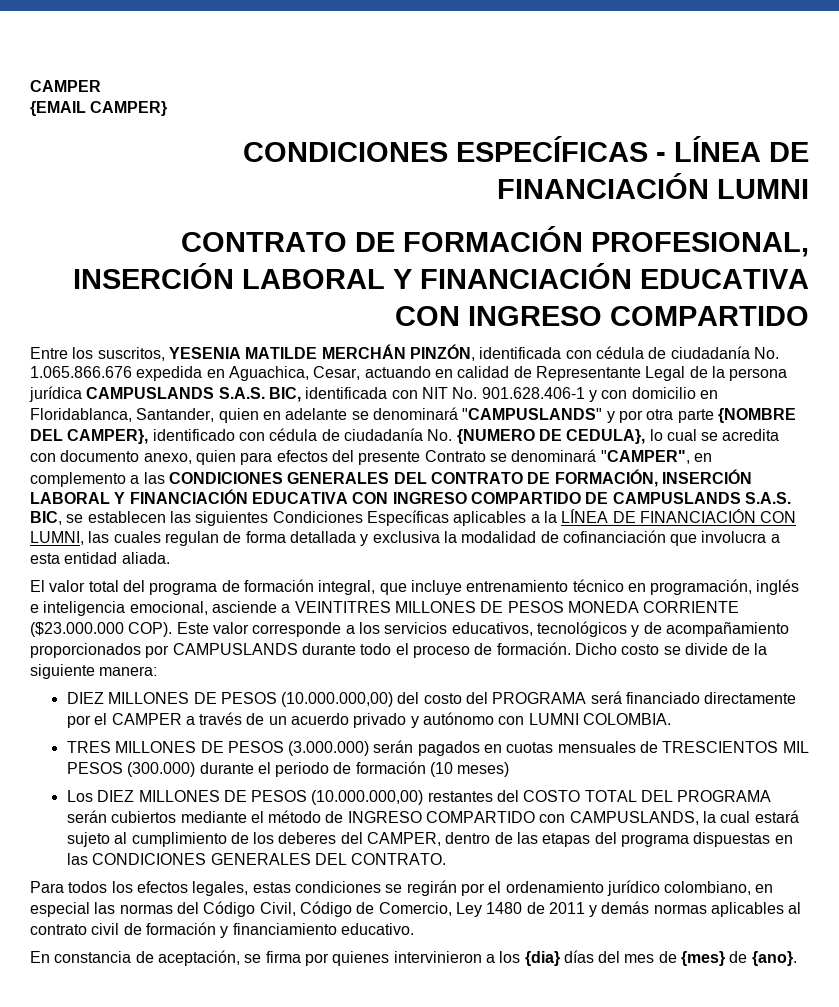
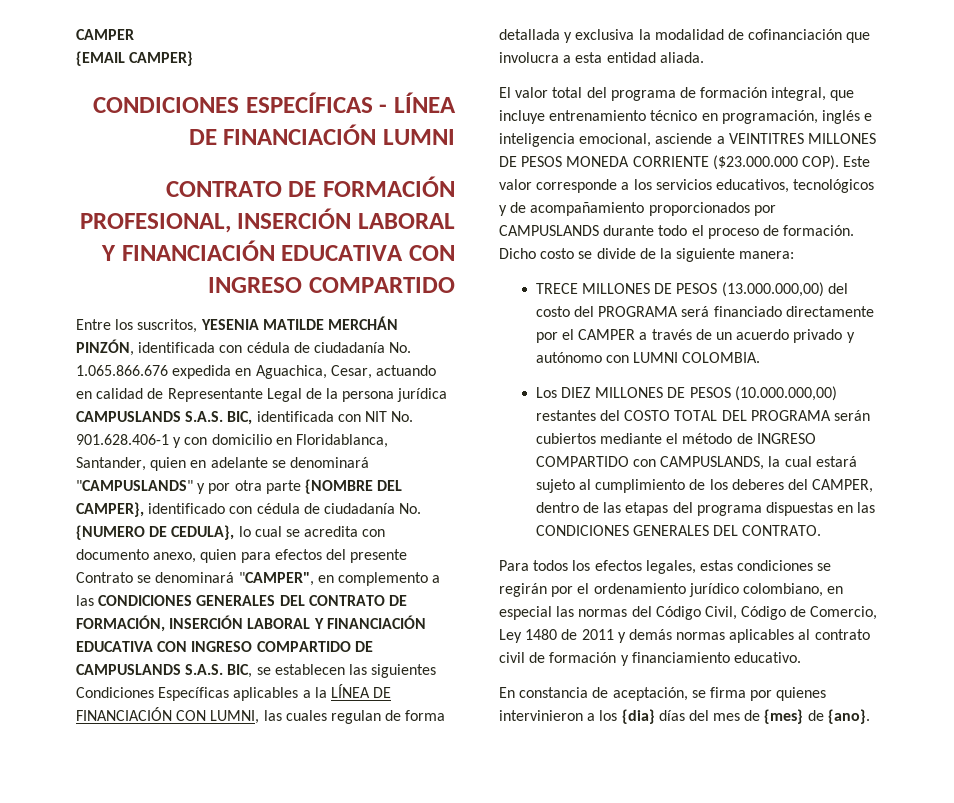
[66,692,394,707] DIEZ MILLONES DE PESOS (10.000.000,00) -> [535,282,824,297] TRECE MILLONES DE PESOS (13.000.000,00)
[66,740,809,756] [66,761,510,777] // TRES MILLONES DE PESOS (3.000.000) serán pagados en cuotas mensuales de TRESCIENTOS MIL PESOS (300.000) durante el periodo de formación (10 meses) -> (761, 357) none

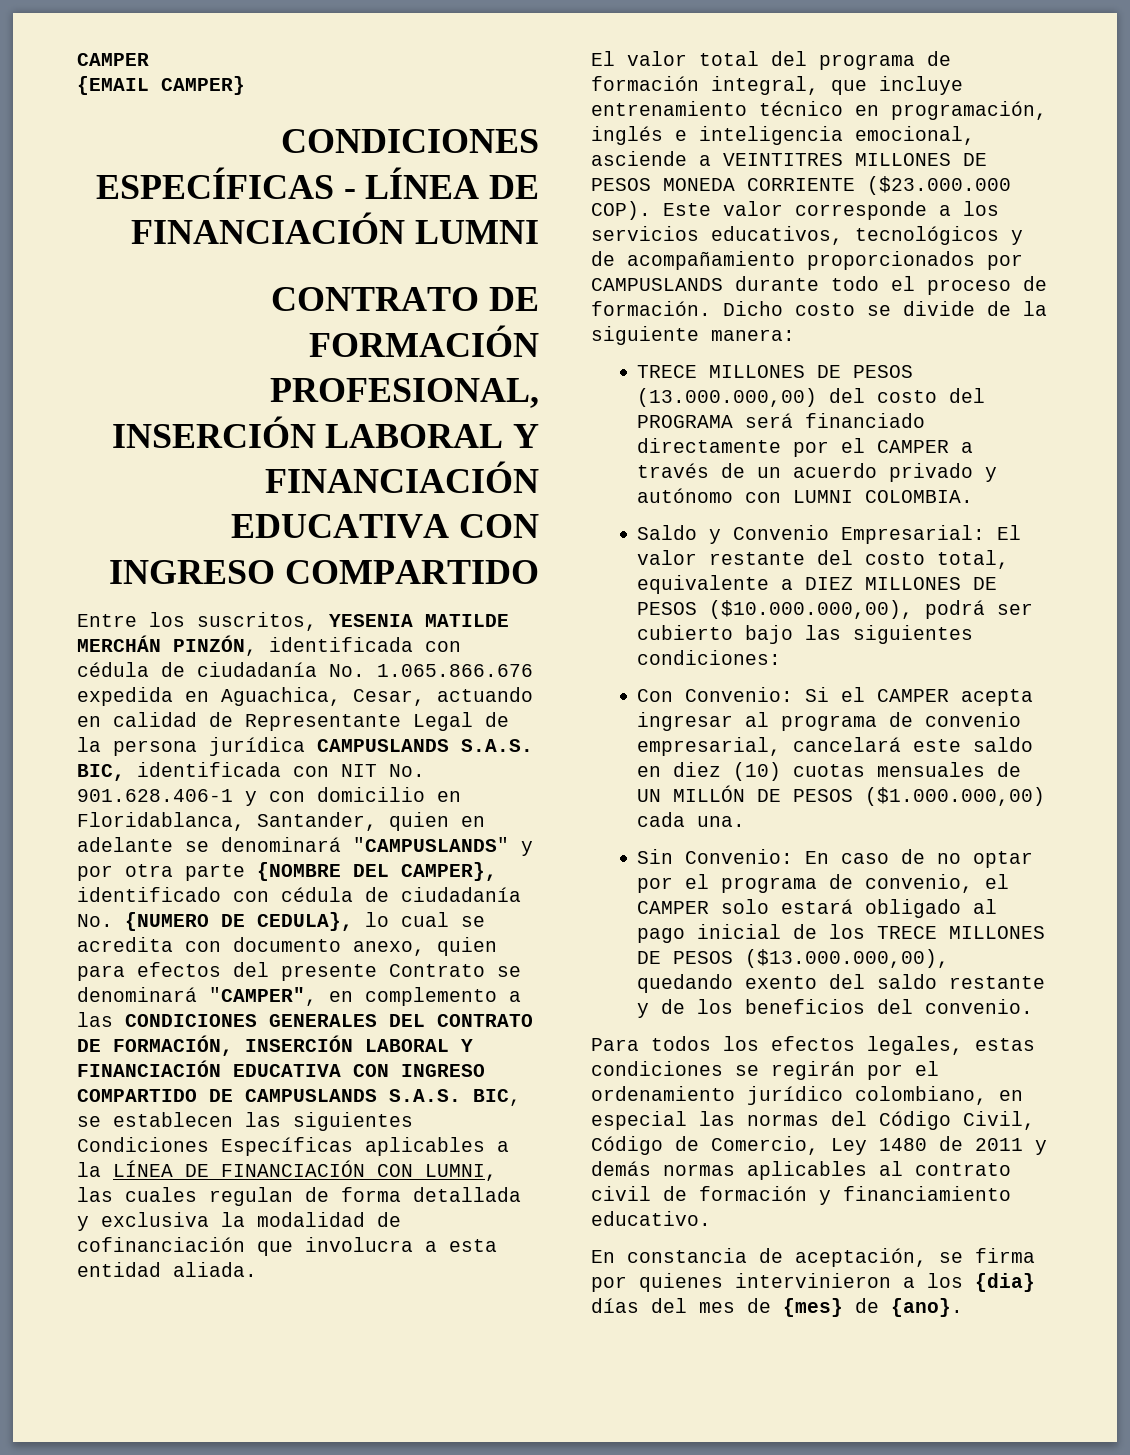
[535,386,837,401] [535,410,870,421] [535,433,816,444] [535,456,857,470] [535,479,874,493] [535,502,876,516] [535,525,822,536] Los DIEZ MILLONES DE PESOS (10.000.000,00) restantes del COSTO TOTAL DEL PROGRAMA serán cubiertos mediante el método de INGRESO COMPARTIDO con CAMPUSLANDS, la cual estará sujeto al cumplimiento de los deberes del CAMPER, dentro de las etapas del programa dispuestas en las CONDICIONES GENERALES DEL CONTRATO. -> [637,525,1022,544] [637,550,1010,569] [637,575,998,594] [637,600,1034,619] [637,625,974,644] [637,650,782,665] [637,687,1034,706] [637,712,1022,731] [637,737,1034,756] [637,762,1022,781] [637,785,1046,806] [637,812,746,827] [637,849,1034,868] [637,874,1010,893] [637,899,998,918] [637,924,1046,943] [637,949,950,968] [637,974,1046,993] [637,999,1034,1018] Saldo y Convenio Empresarial: El valor restante del costo total, equivalente a DIEZ MILLONES DE PESOS ($10.000.000,00), podrá ser cubierto bajo las siguientes condiciones: // Con Convenio: Si el CAMPER acepta ingresar al programa de convenio empresarial, cancelará este saldo en diez (10) cuotas mensuales de UN MILLÓN DE PESOS ($1.000.000,00) cada una. // Sin Convenio: En caso de no optar por el programa de convenio, el CAMPER solo estará obligado al pago inicial de los TRECE MILLONES DE PESOS ($13.000.000,00), quedando exento del saldo restante y de los beneficios del convenio.

